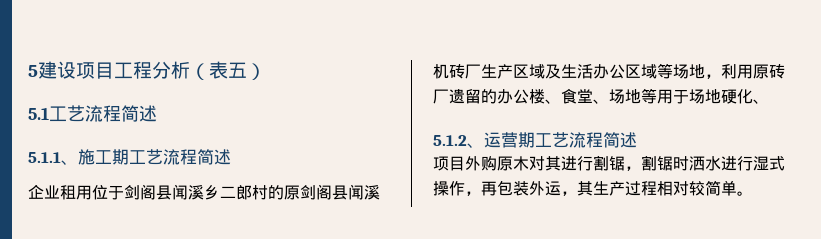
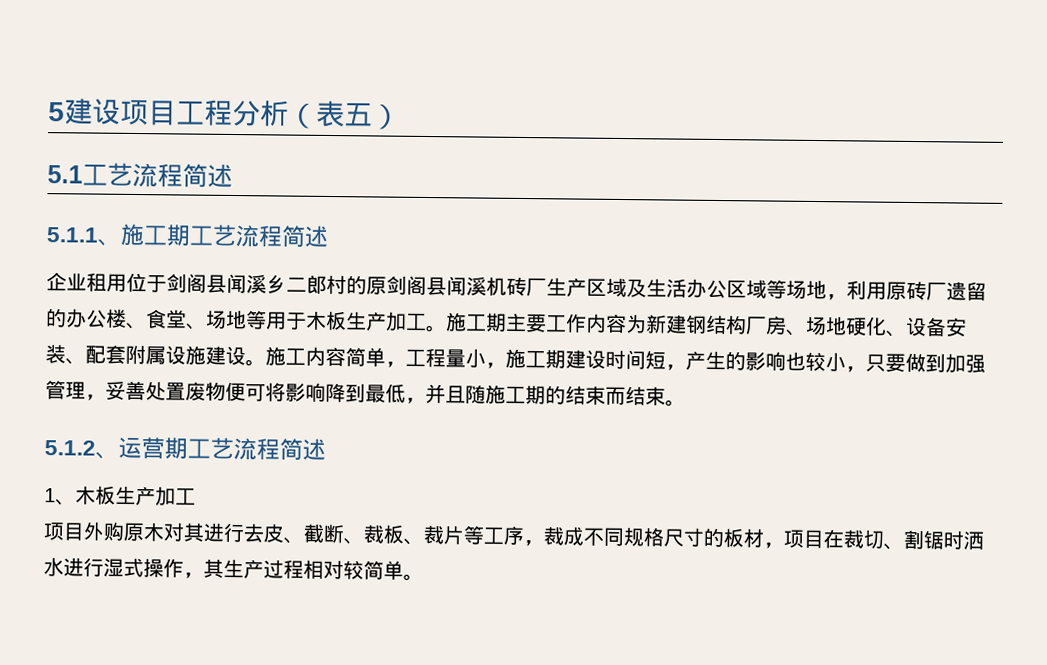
[689,89,769,104] 场地硬化、 -> [306,310,967,337] [45,344,986,374] [45,380,686,407] 木板生产加工。施工期主要工作内容为新建钢结构厂房、场地硬化、设备安装、配套附属设施建设。施工内容简单，工程量小，施工期建设时间短，产生的影响也较小，只要做到加强管理，妥善处置废物便可将影响降到最低，并且随施工期的结束而结束。
(637, 140) none -> [44,485,196,507] // 1、木板生产加工
[593,155,641,171] 割锯， -> [243,523,904,550] 去皮、截断、裁板、裁片等工序，裁成不同规格尺寸的板材，项目在裁切、
[481,180,577,196] 再包装外运， -> (204, 575) none

